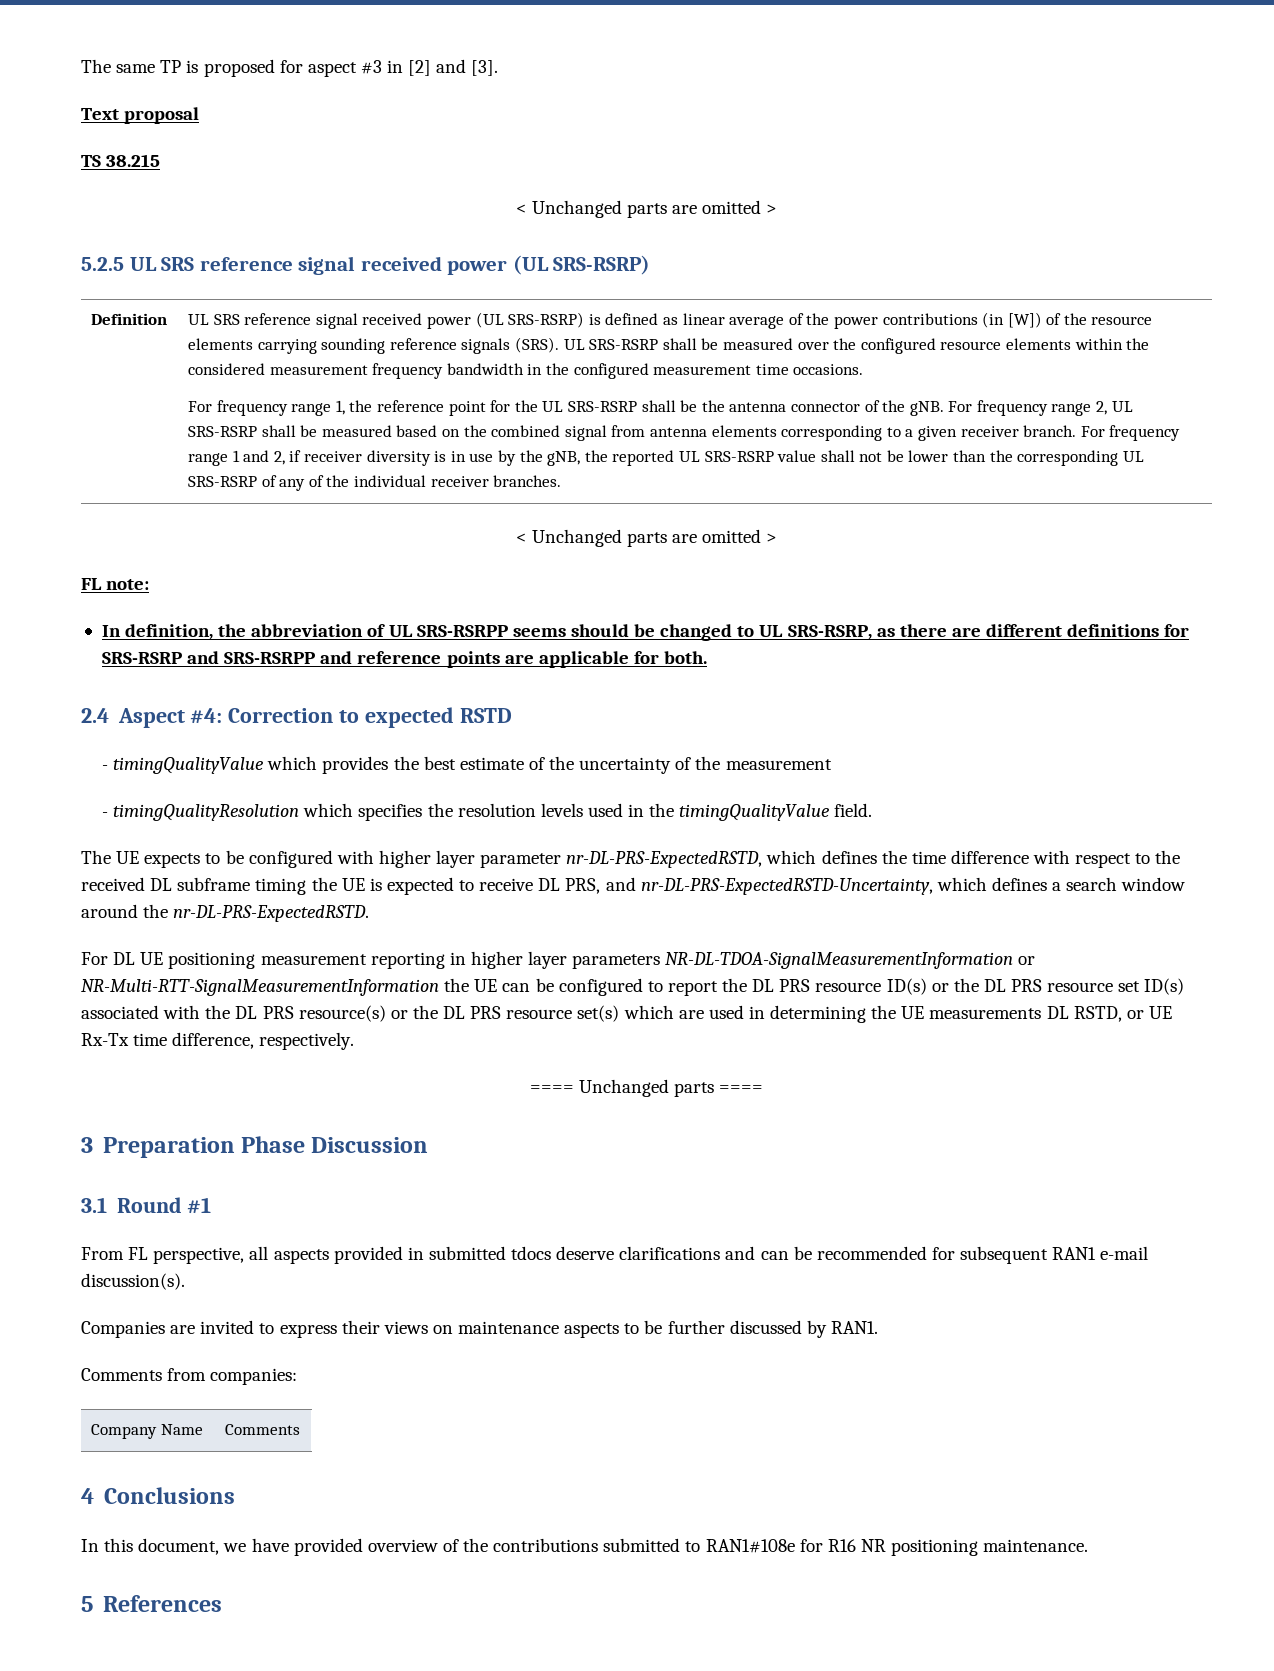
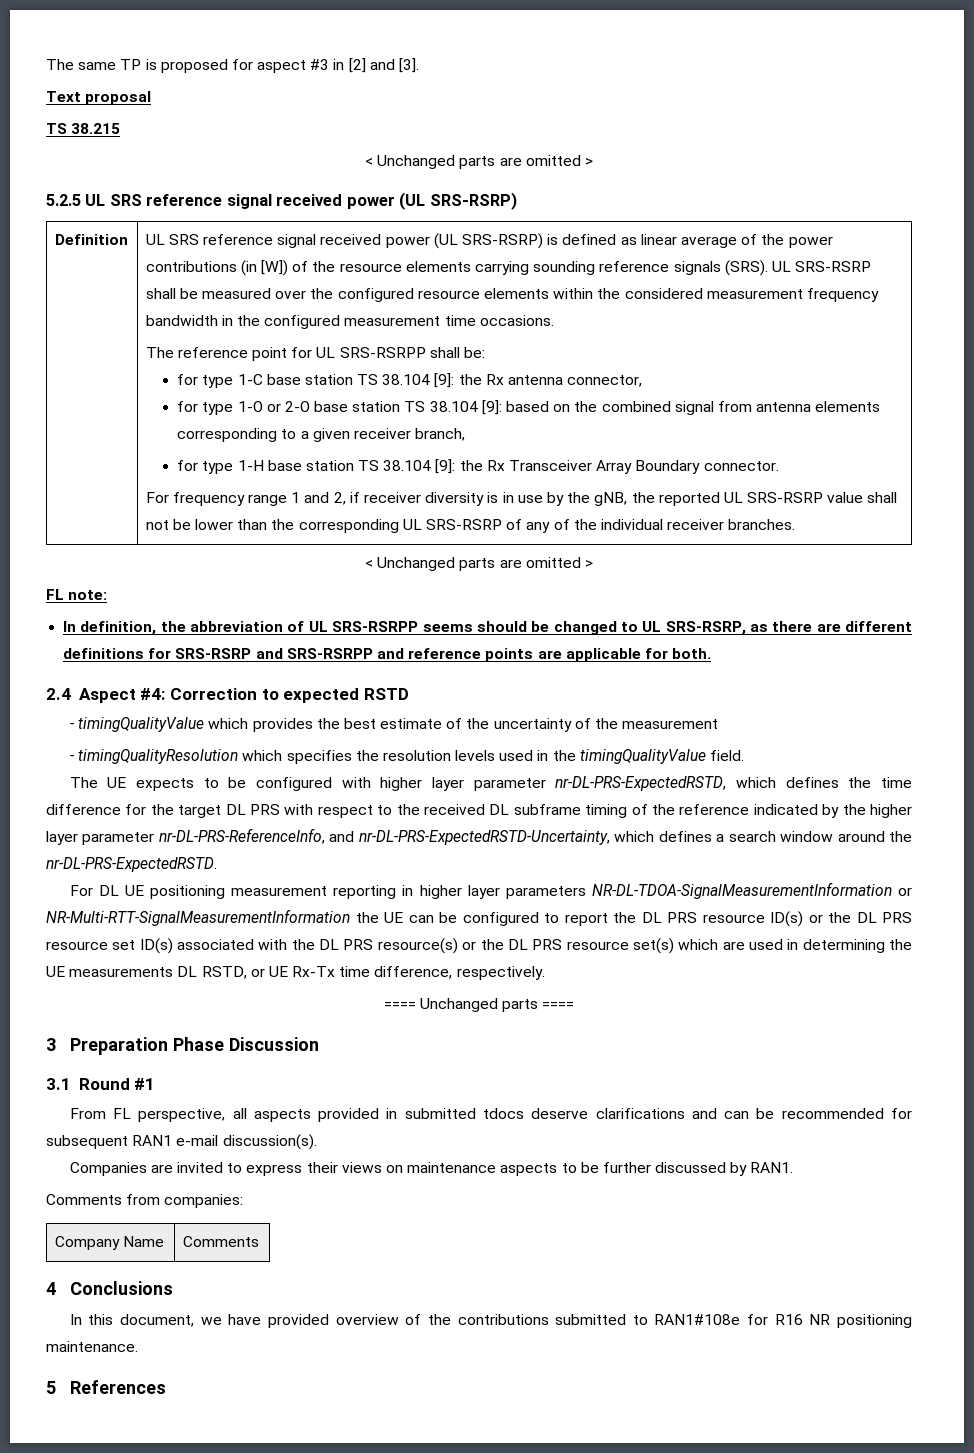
[188,400,1133,416] [188,425,392,437] For frequency range 1, the reference point for the UL SRS-RSRP shall be the antenna connector of the gNB. For frequency range 2, UL SRS-RSRP shall be measured -> [145,347,486,361] [177,373,643,388] [177,400,502,415] The reference point for UL SRS-RSRPP shall be: // for type 1-C base station TS 38.104 [9]: the Rx antenna connector, // for type 1-O or 2-O base station TS 38.104 [9]:
[1023,425,1077,437] branch. -> [415,428,466,441] [177,459,779,474] branch, // for type 1-H base station TS 38.104 [9]: the Rx Transceiver Array Boundary connector. //
(1029, 857) none -> [125,804,280,818] for the target DL PRS
[311,877,601,895] the UE is expected to receive DL PRS, -> [631,804,912,818] [46,828,325,845] of the reference indicated by the higher layer parameter nr-DL-PRS-ReferenceInfo,

